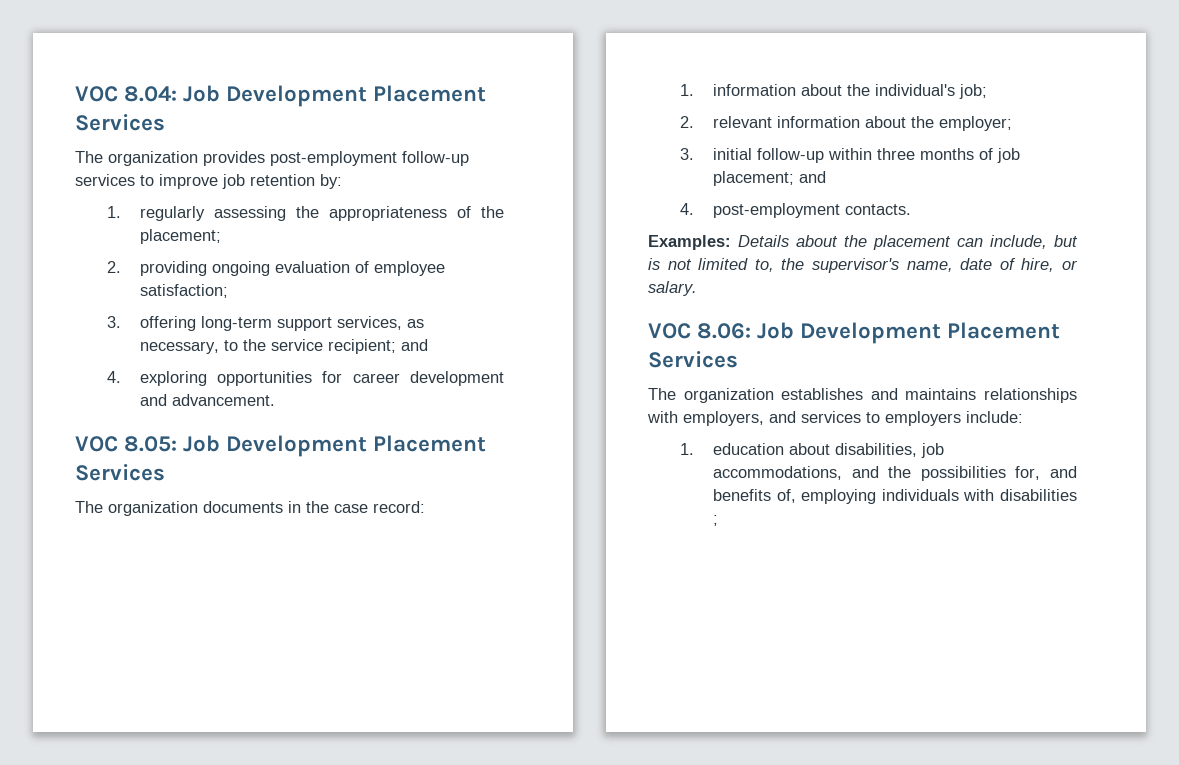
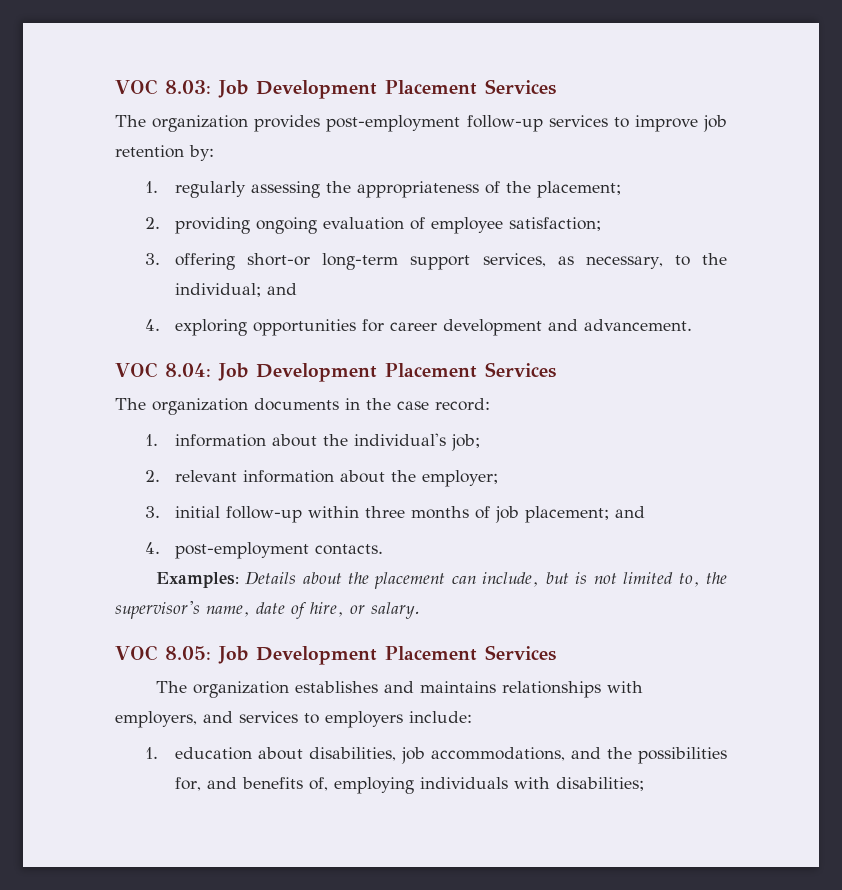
[75,86,178,102] VOC 8.04: -> [115,79,211,95] VOC 8.03:
(196, 323) none -> [247,253,311,266] short-or
[270,339,396,354] service recipient; -> [174,283,261,297] individual;
[124,436,178,452] 8.05: -> [165,363,211,377] 8.04:
[697,323,752,339] 8.06: -> [165,646,211,660] 8.05:
[1000,489,1077,501] [712,515,718,526] disabilities ; -> [555,777,644,791] disabilities;

